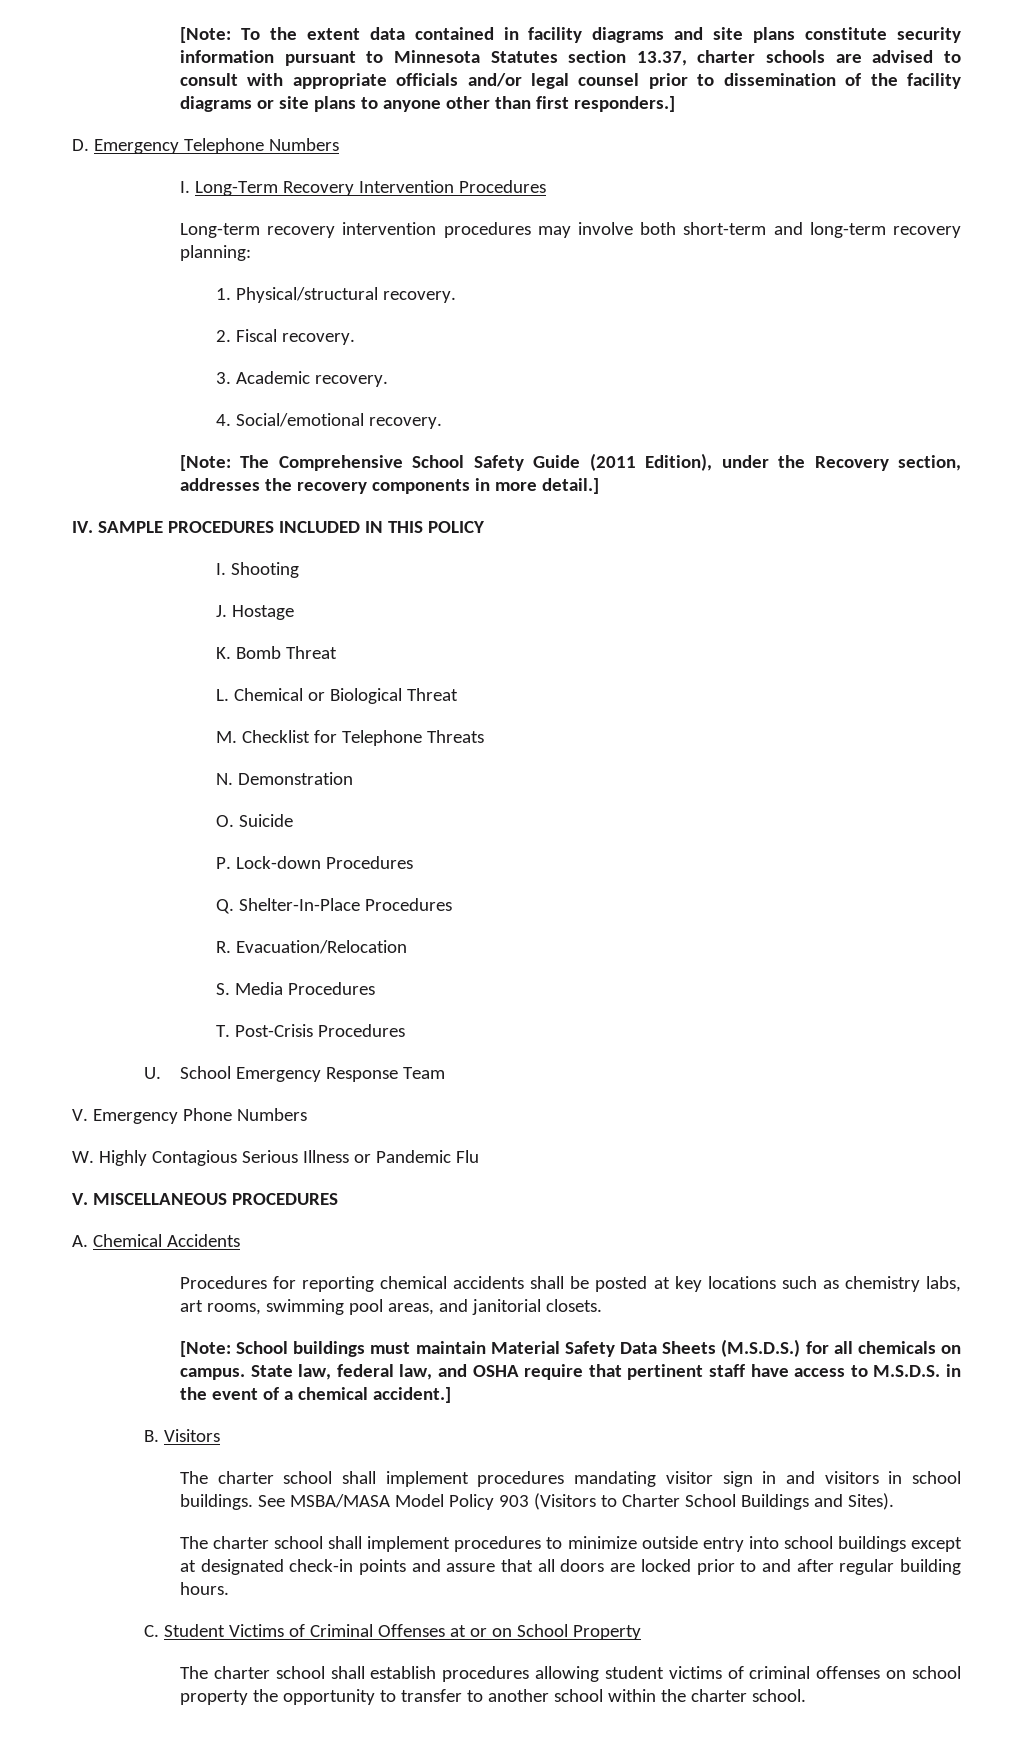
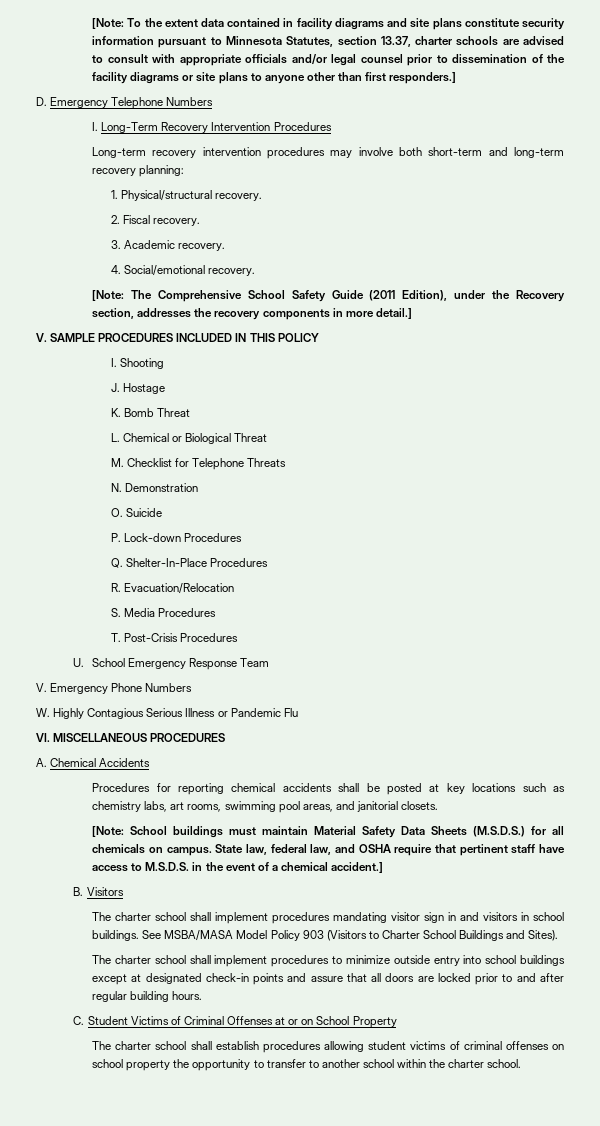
[490,51,558,63] Statutes -> [286,36,334,47] Statutes,
[72,521,93,533] IV. -> [36,333,47,342] V.
[72,1193,88,1205] V. -> [36,733,50,742] VI.

